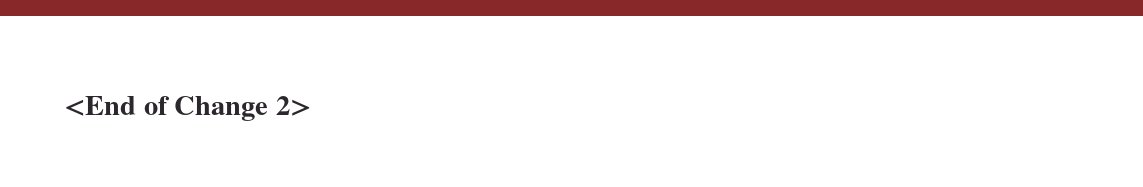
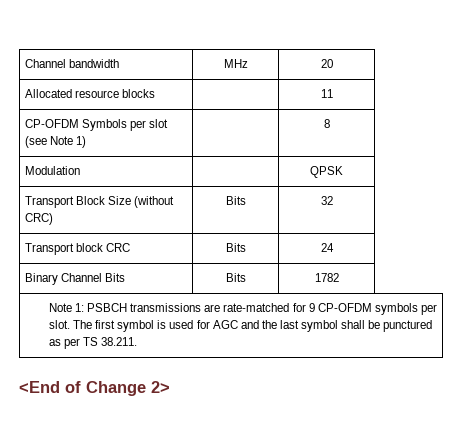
(64, 106) none -> [24,59,119,68] [223,59,248,68] [320,59,333,68] [24,89,155,98] [320,89,333,98] [24,119,168,131] [24,136,86,148] [323,119,330,128] [24,166,80,175] [310,166,343,178] [24,196,174,208] [24,213,53,225] [225,196,246,205] [320,196,333,205] [24,243,130,255] [225,243,246,252] [320,243,334,252] [24,273,125,285] [225,273,246,282] [314,273,339,282] [48,303,437,315] [48,320,433,332] [48,337,138,349] Channel bandwidth | MHz | 20 // Allocated resource blocks | | 11 // CP-OFDM Symbols per slot (see Note 1) | | 8 // Modulation | | QPSK // Transport Block Size (without CRC) | Bits | 32 // Transport block CRC | Bits | 24 // Binary Channel Bits | Bits | 1782 // Note 1: PSBCH transmissions are rate-matched for 9 CP-OFDM symbols per slot. The first symbol is used for AGC and the last symbol shall be punctured as per TS 38.211. //

